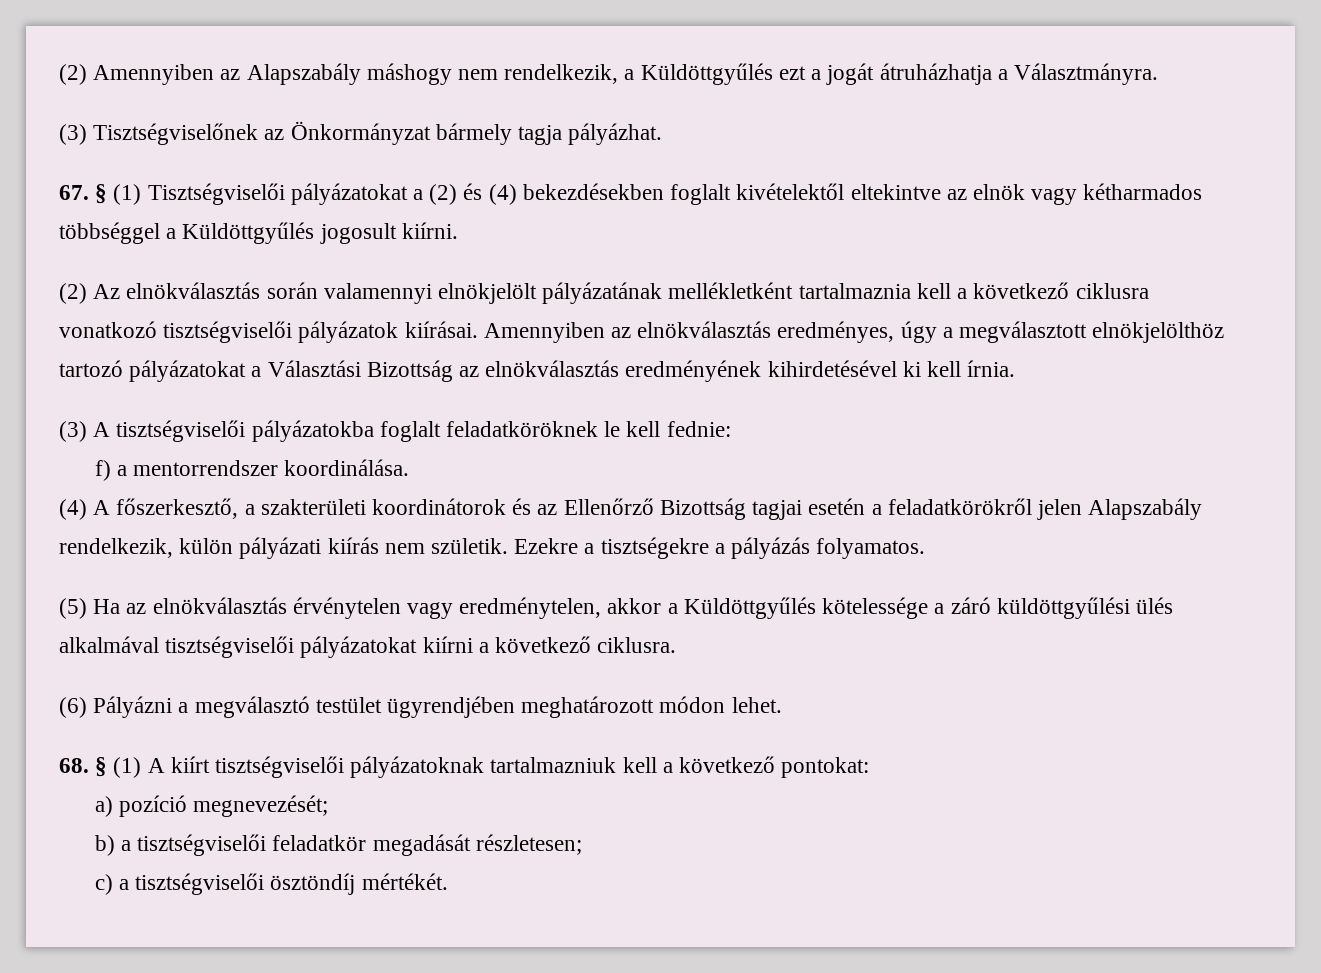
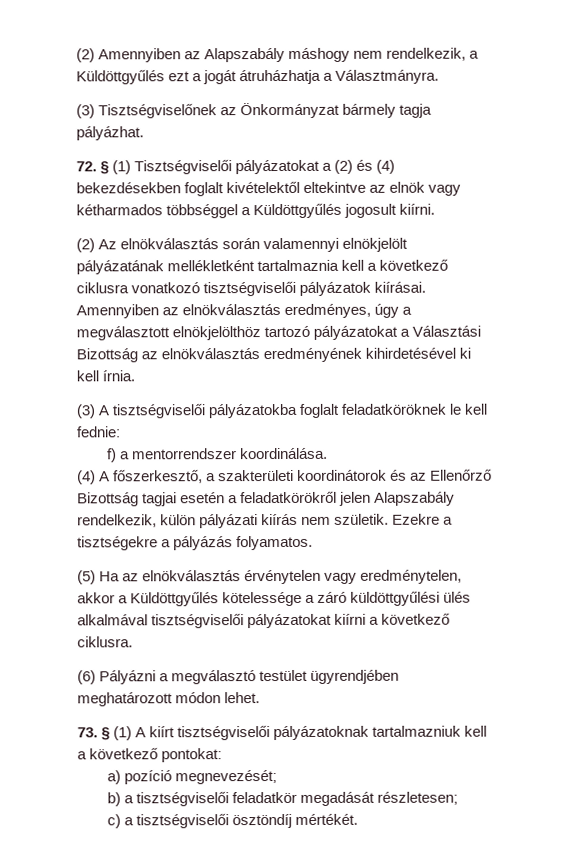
[59,185,89,200] 67. -> [76,161,97,172] 72.
[59,758,89,773] 68. -> [77,727,98,738] 73.

